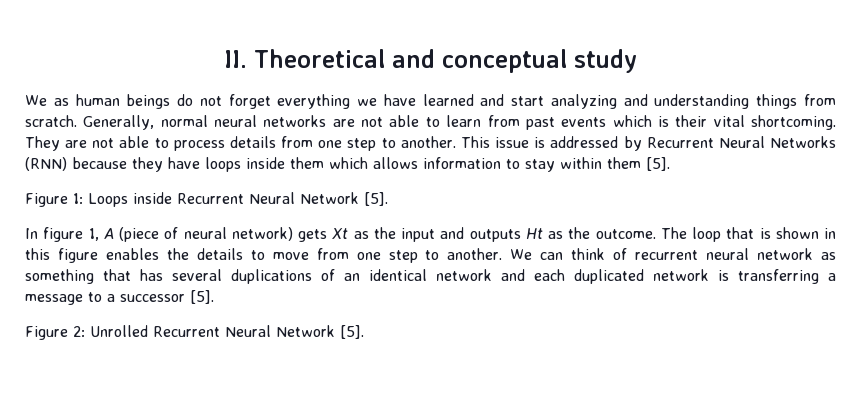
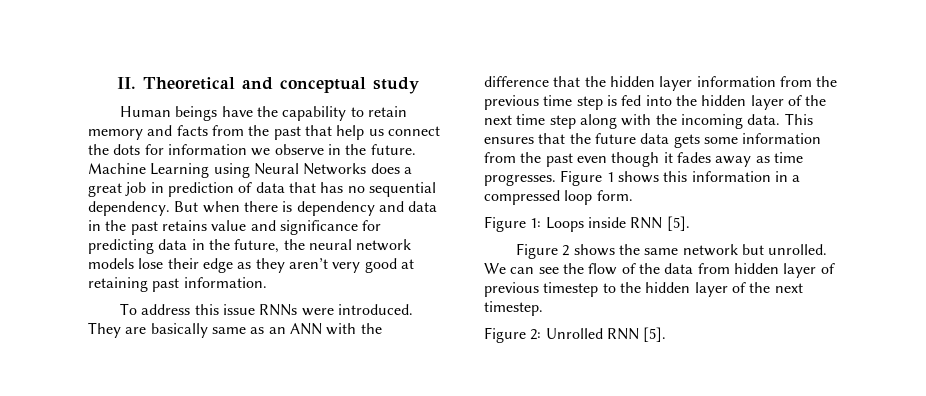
[25,94,836,109] [25,115,837,130] [25,136,836,151] [25,157,670,172] [25,192,388,207] [25,227,836,242] [25,248,836,263] [25,269,836,284] [25,290,214,305] We as human beings do not forget everything we have learned and start analyzing and understanding things from scratch. Generally, normal neural networks are not able to learn from past events which is their vital shortcoming. They are not able to process details from one step to another. This issue is addressed by Recurrent Neural Networks (RNN) because they have loops inside them which allows information to stay within them [5]. // Figure 1: Loops inside Recurrent Neural Network [5]. // In figure 1, A (piece of neural network) gets Xt as the input and outputs Ht as the outcome. The loop that is shown in this figure enables the details to move from one step to another. We can think of recurrent neural network as something that has several duplications of an identical network and each duplicated network is transferring a message to a successor [5]. -> [120,106,407,121] [88,125,440,140] [88,144,416,156] [88,163,412,178] [88,182,436,197] [88,201,438,216] [88,220,382,235] [88,239,412,254] [88,258,414,273] [88,277,267,292] [120,303,413,316] [88,322,382,338] [484,76,838,91] [484,95,827,110] [484,113,813,129] [484,133,822,148] [484,152,803,167] [484,170,801,186] [484,190,633,205] [484,216,690,232] [516,243,828,259] [484,263,835,278] [484,282,803,297] [484,301,543,316] Human beings have the capability to retain memory and facts from the past that help us connect the dots for information we observe in the future. Machine Learning using Neural Networks does a great job in prediction of data that has no sequential dependency. But when there is dependency and data in the past retains value and significance for predicting data in the future, the neural network models lose their edge as they aren’t very good at retaining past information. // To address this issue RNNs were introduced. They are basically same as an ANN with the difference that the hidden layer information from the previous time step is fed into the hidden layer of the next time step along with the incoming data. This ensures that the future data gets some information from the past even though it fades away as time progresses. Figure 1 shows this information in a compressed loop form. // Figure 1: Loops inside RNN [5]. // Figure 2 shows the same network but unrolled. We can see the flow of the data from hidden layer of previous timestep to the hidden layer of the next timestep.
[153,325,335,337] Recurrent Neural Network -> [606,328,639,340] RNN

